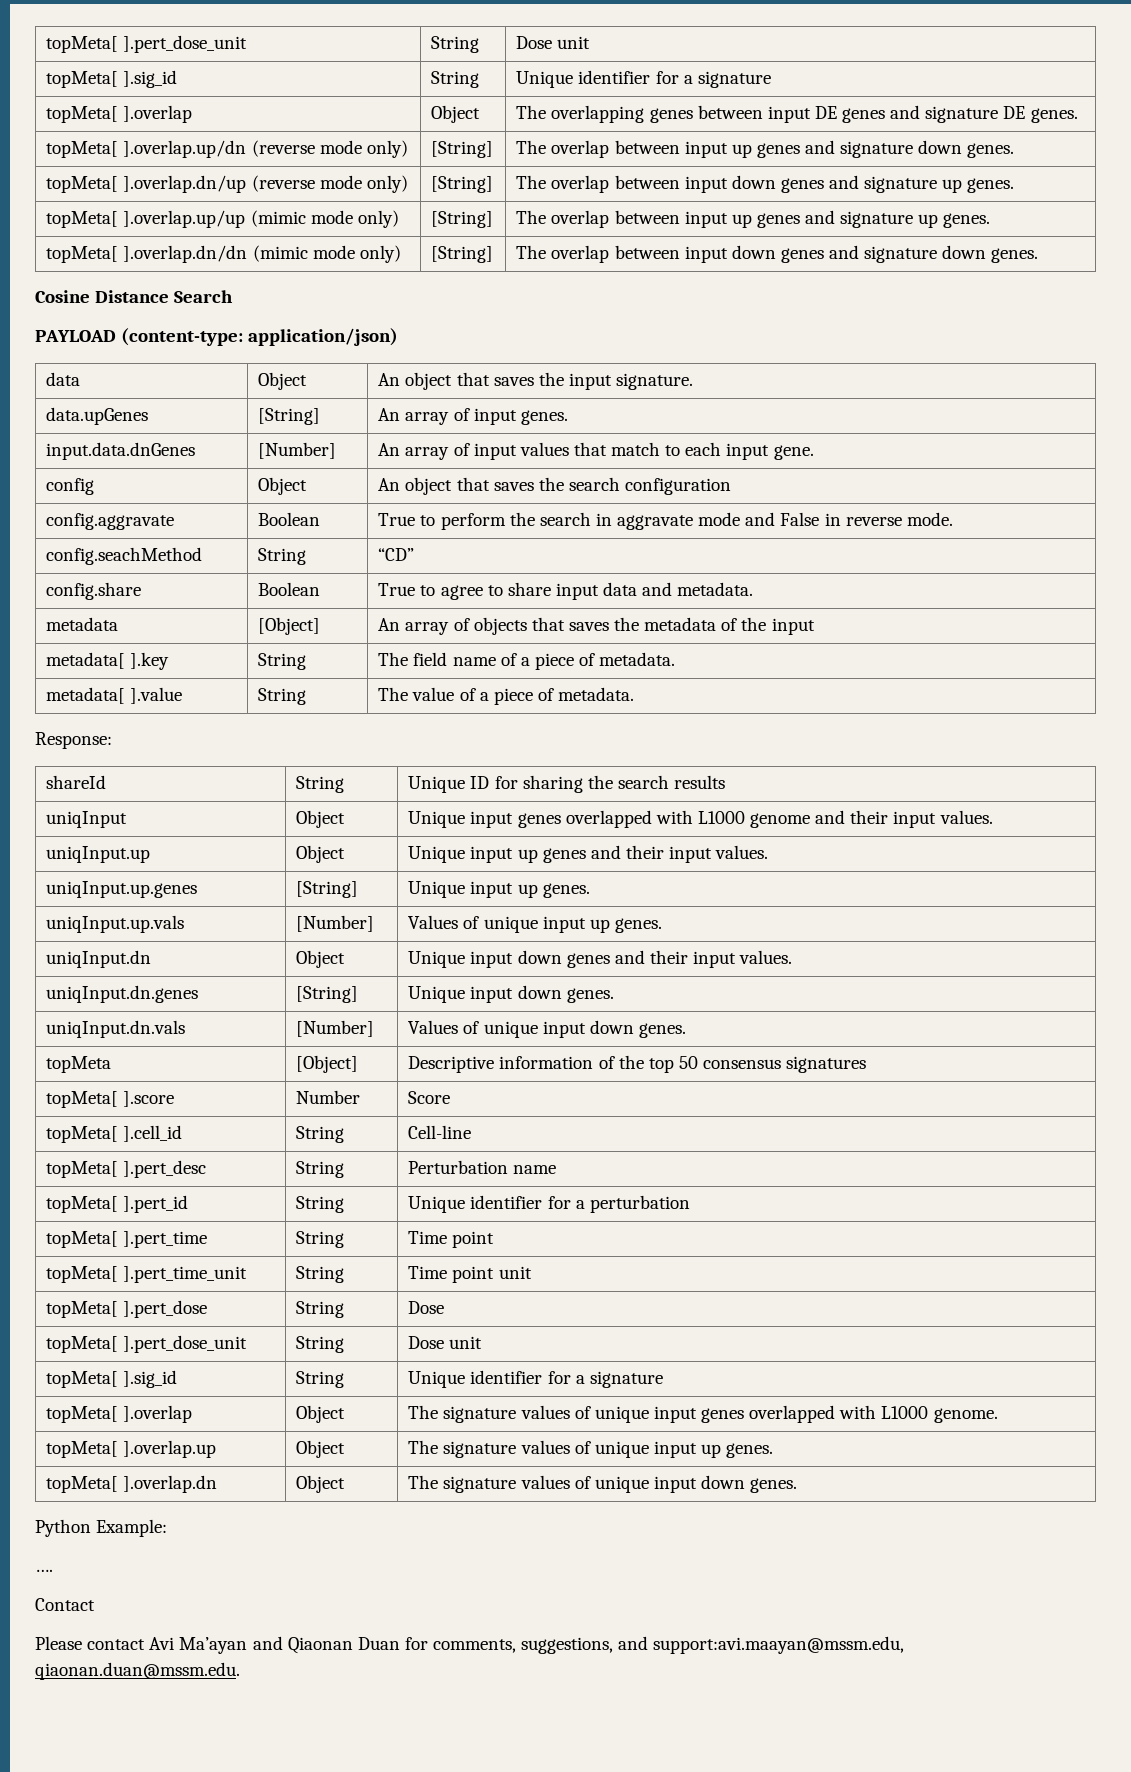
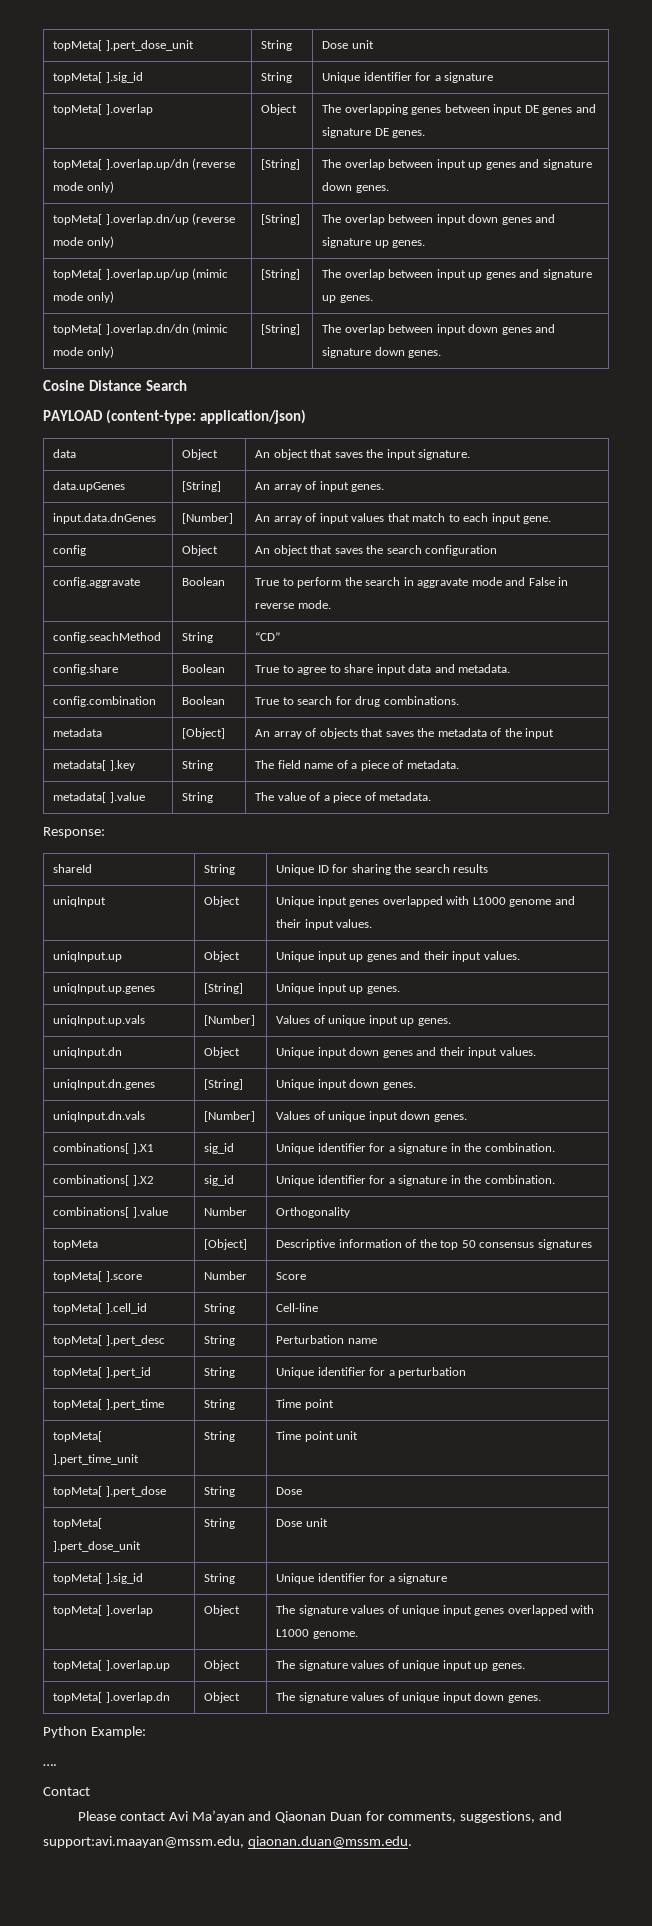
(754, 589) none -> [53,696,157,707] [182,696,226,705] [255,696,459,707] // config.combination | Boolean | True to search for drug combinations.
(686, 1030) none -> [53,1143,154,1154] [204,1143,235,1154] [276,1143,555,1154] [53,1175,154,1186] [204,1175,235,1186] [276,1175,555,1186] [53,1207,168,1218] [204,1207,248,1216] [276,1207,351,1218] // combinations[ ].X1 | sig_id | Unique identifier for a signature in the combination. // combinations[ ].X2 | sig_id | Unique identifier for a signature in the combination. // combinations[ ].value | Number | Orthogonality

